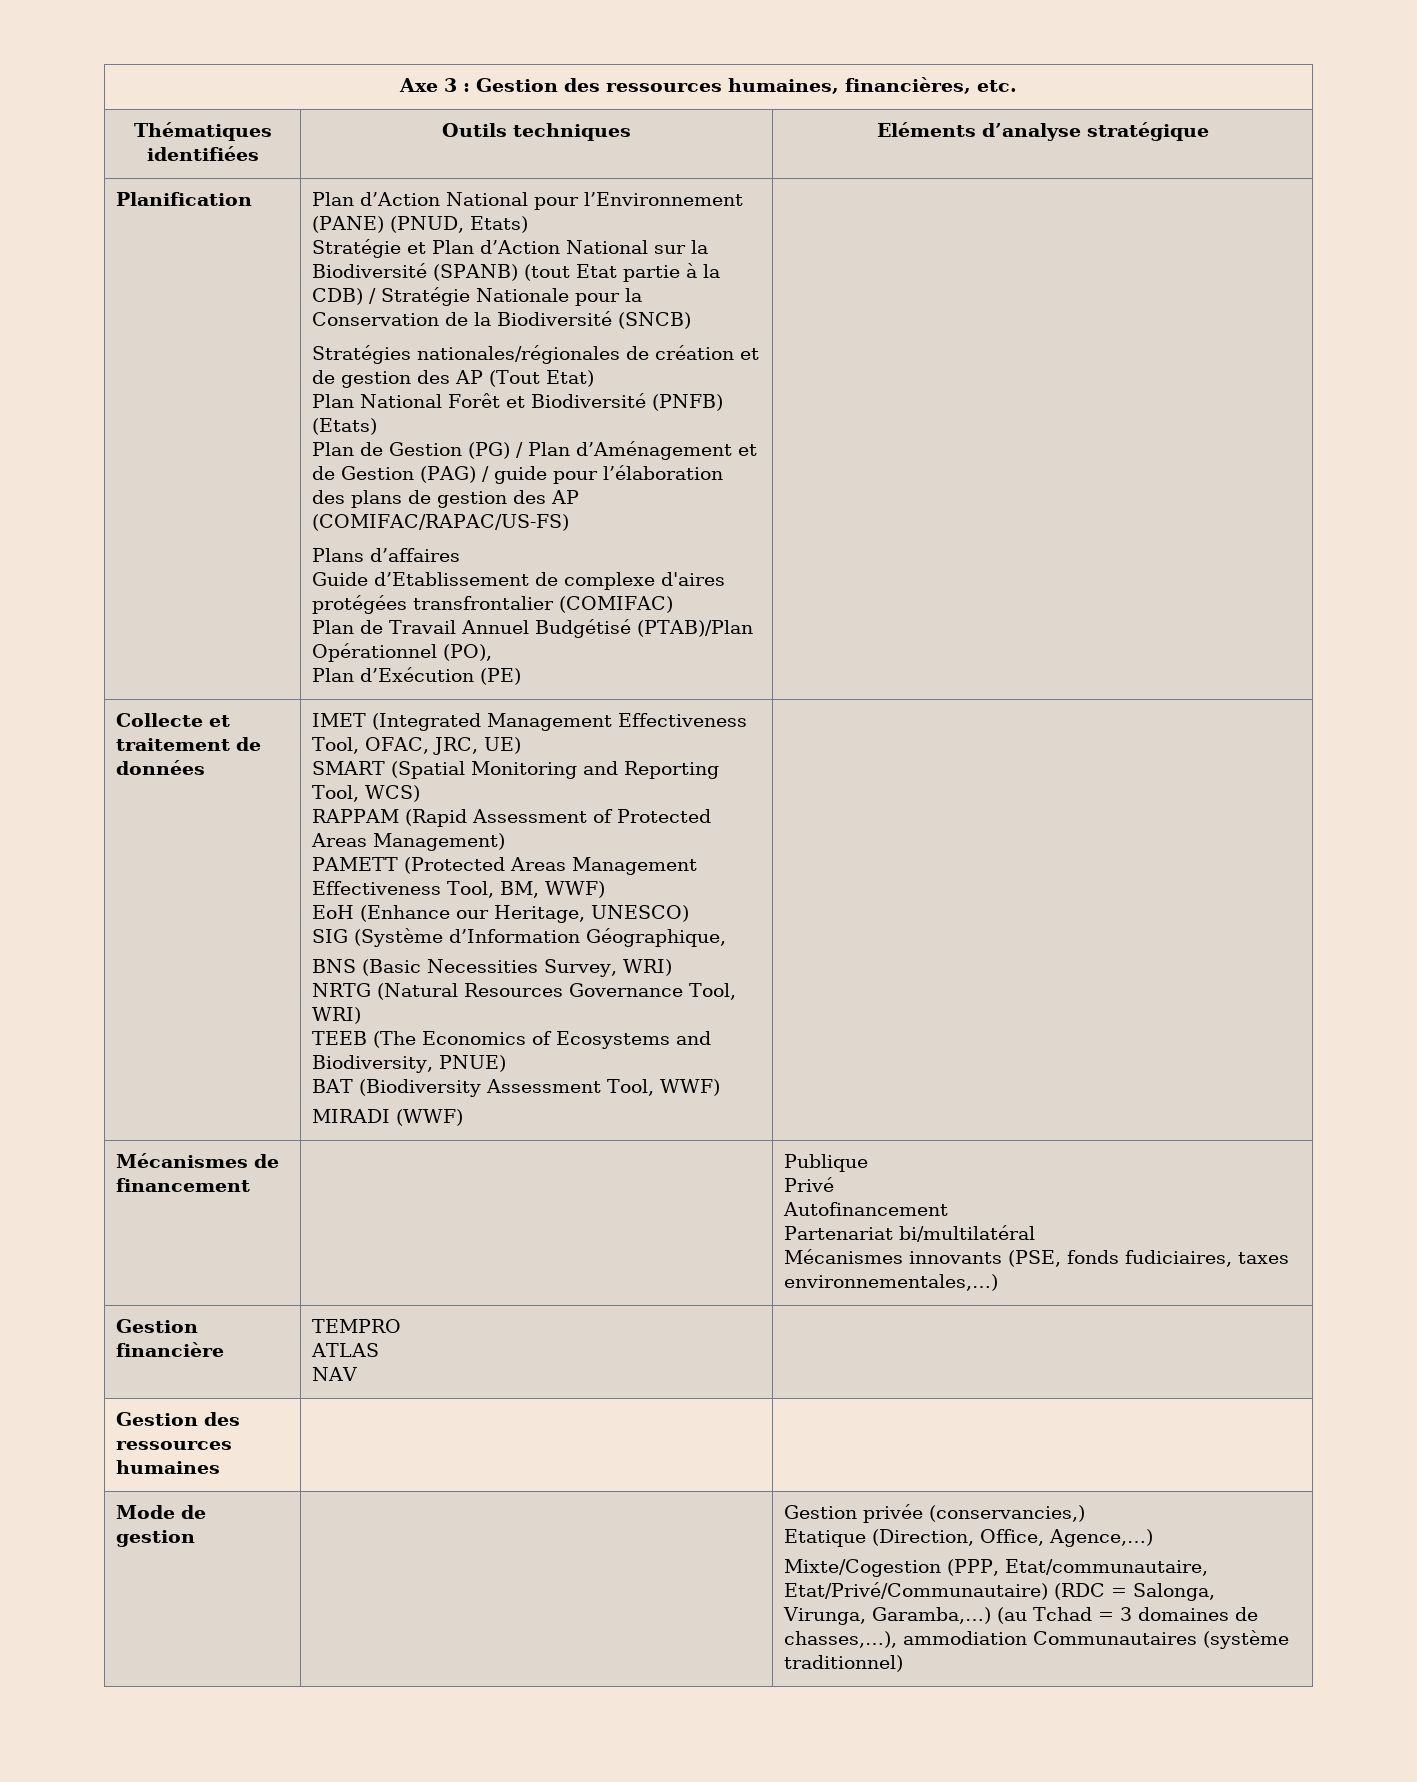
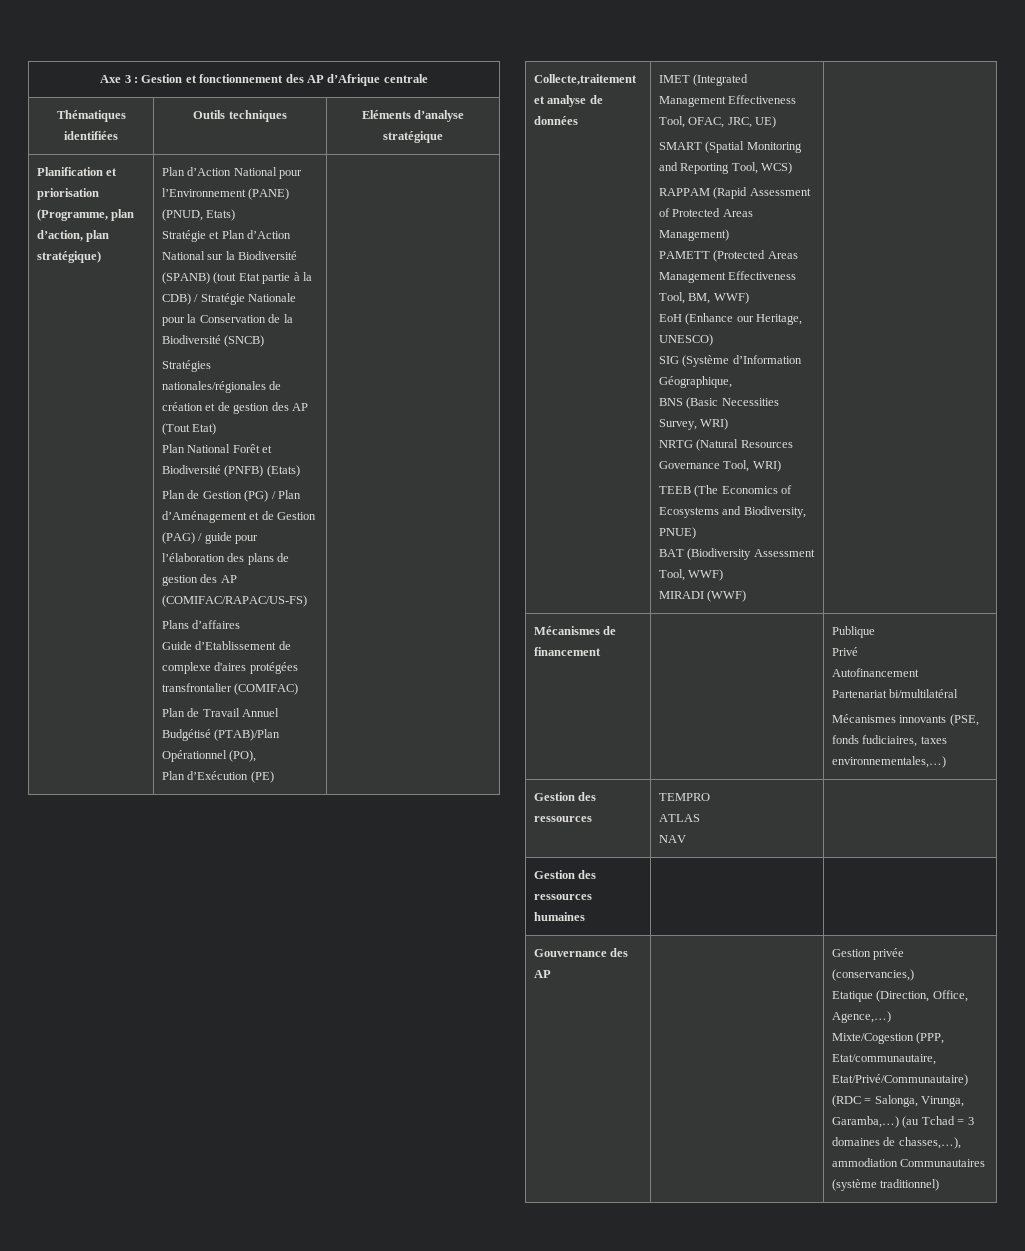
[564,77,1017,94] des ressources humaines, financières, etc. -> [185,74,428,86] et fonctionnement des AP d’Afrique centrale
(253, 199) none -> [106,168,118,176] [37,188,100,200] [37,209,135,221] [37,230,110,242] [37,251,102,263] et priorisation (Programme, plan d’action, plan stratégique)
[116,713,231,727] [116,738,231,751] Collecte et traitement -> [534,74,638,85] [534,95,587,107] Collecte,traitement et analyse
[116,1342,225,1357] financière -> [578,792,597,801] [534,816,593,822] des ressources
[116,1505,207,1519] [116,1530,196,1547] Mode de gestion -> [534,948,629,957] [534,970,552,978] Gouvernance des AP

